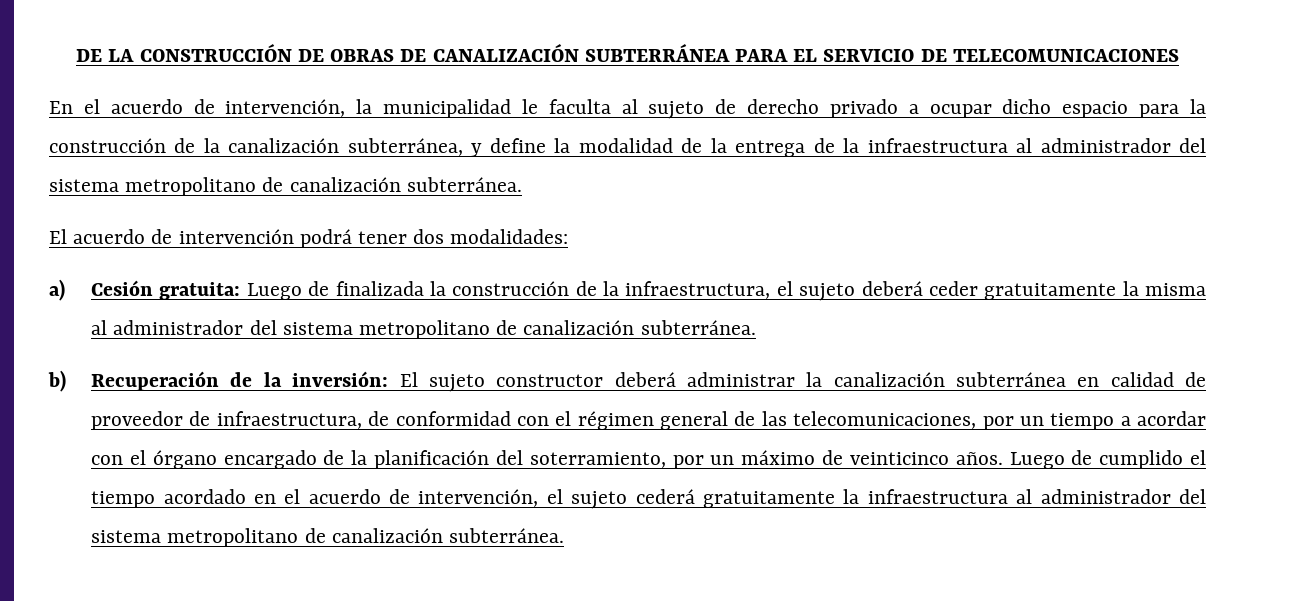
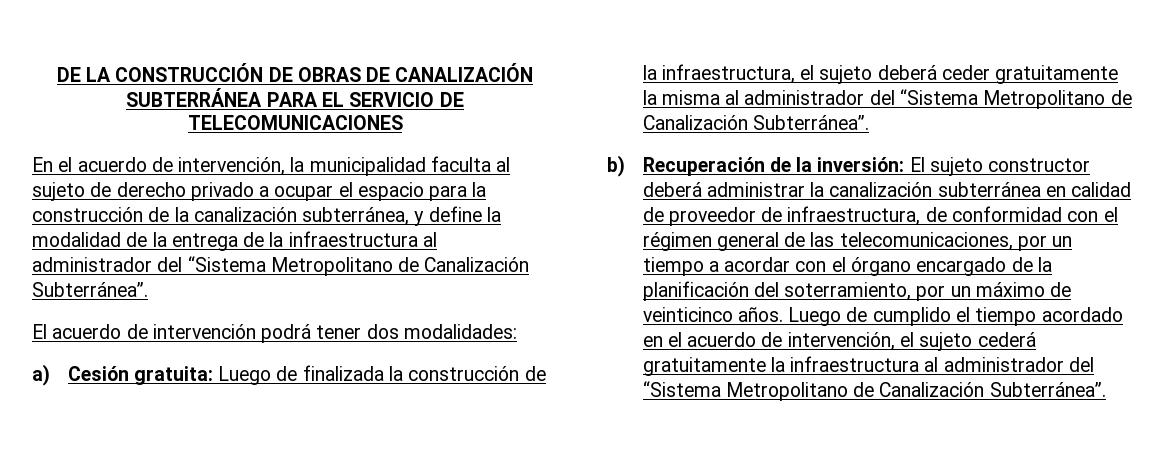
[521,99,538,114] le -> (426, 166) none
[1002,99,1052,114] dicho -> [338,182,353,197] el
[49,177,522,196] sistema metropolitano de canalización subterránea. -> [187,256,530,276] [32,282,148,297] “Sistema Metropolitano de Canalización Subterránea”.
[282,320,756,339] sistema metropolitano de canalización subterránea. -> [900,89,1132,109] [642,115,869,130] “Sistema Metropolitano de Canalización Subterránea”.
[91,528,564,547] sistema metropolitano de canalización subterránea. -> [642,381,1106,401] “Sistema Metropolitano de Canalización Subterránea”.

